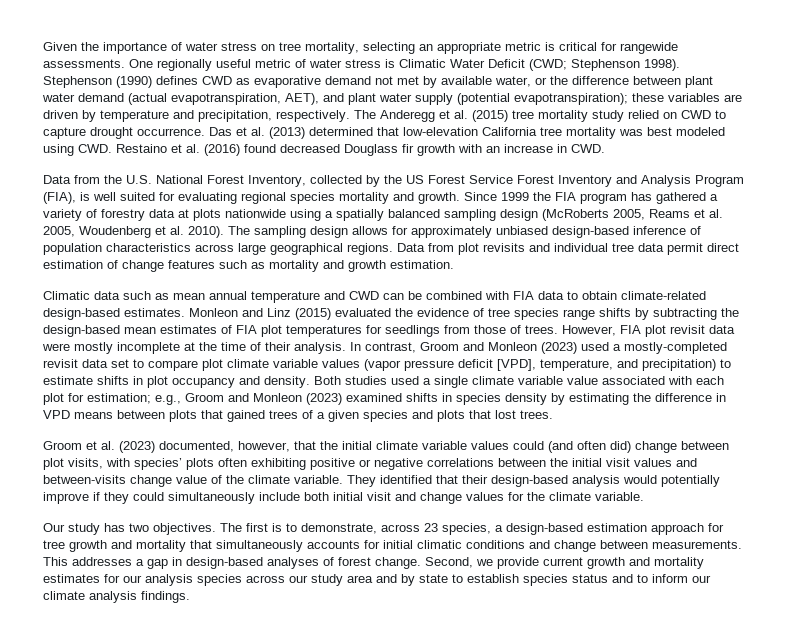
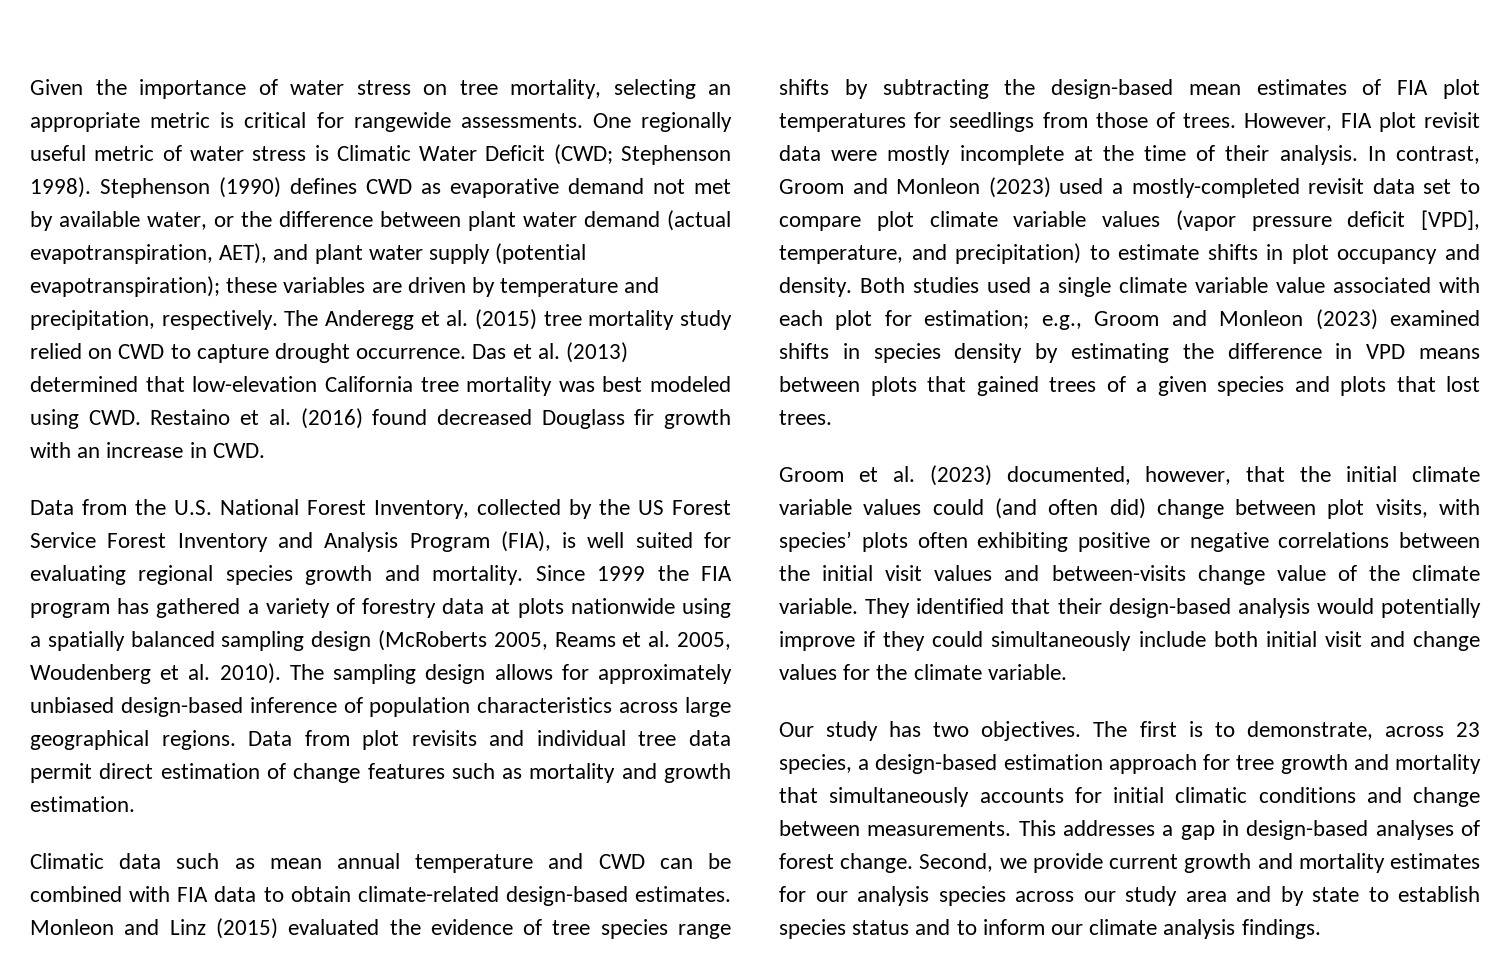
[339,192,460,204] mortality and growth. -> [305,565,524,585] growth and mortality.

